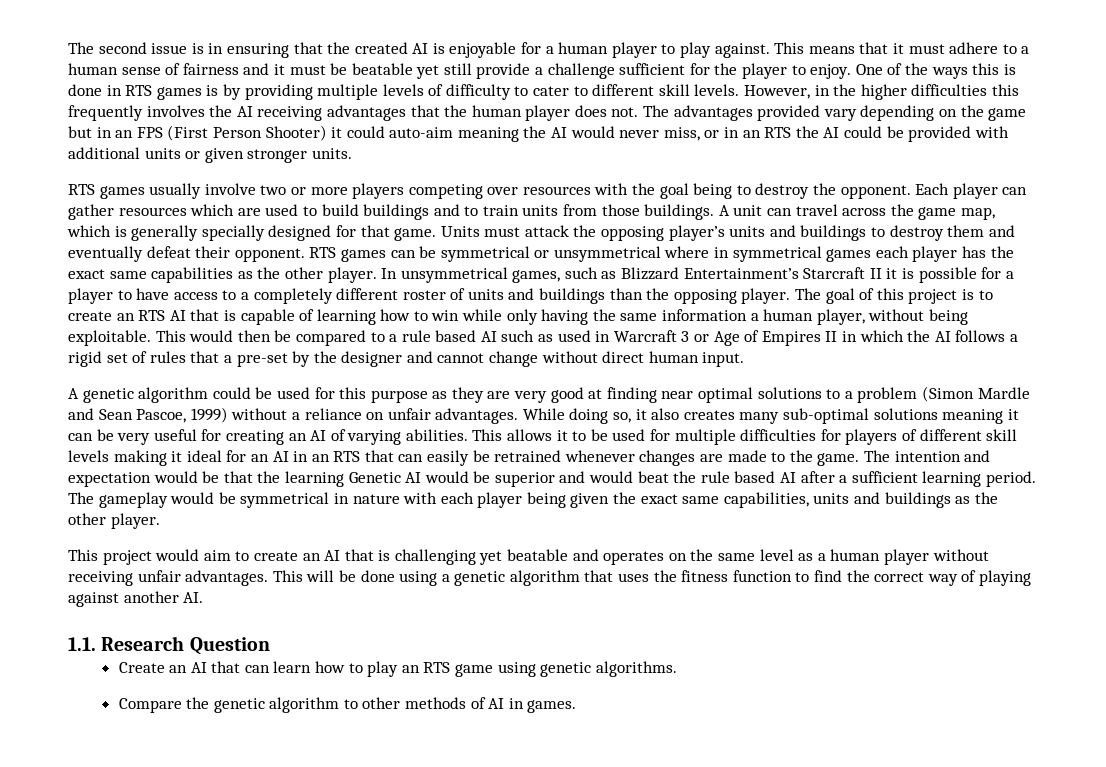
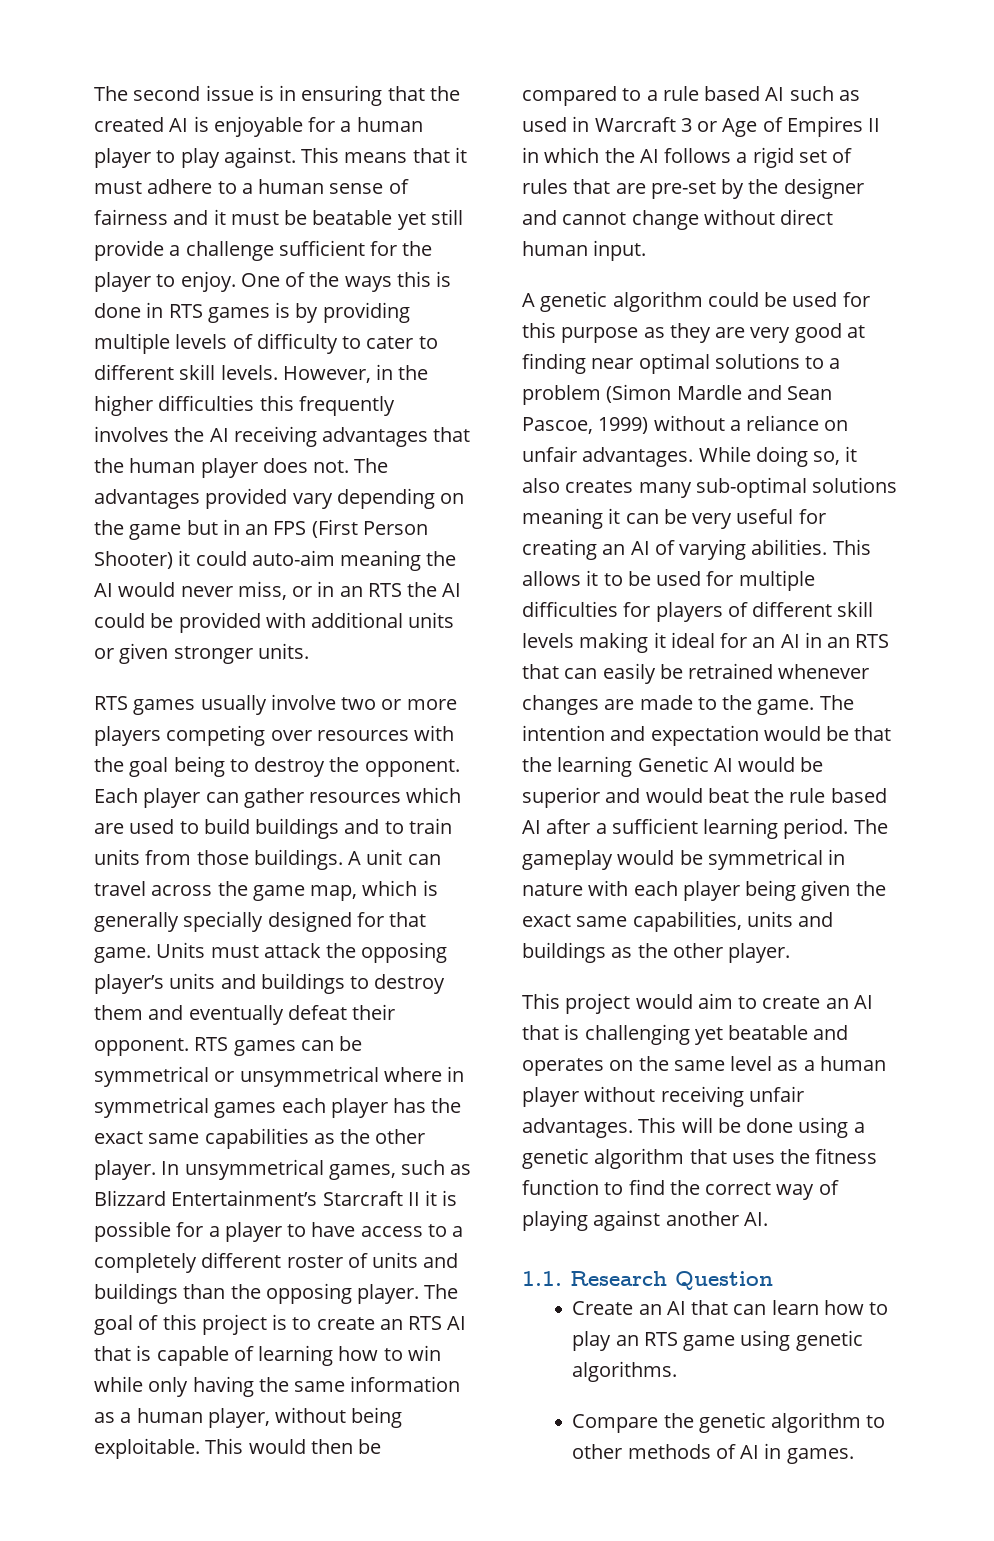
(748, 315) none -> [94,1412,115,1423] as
[223,355,232,363] a -> [615,183,646,194] are

